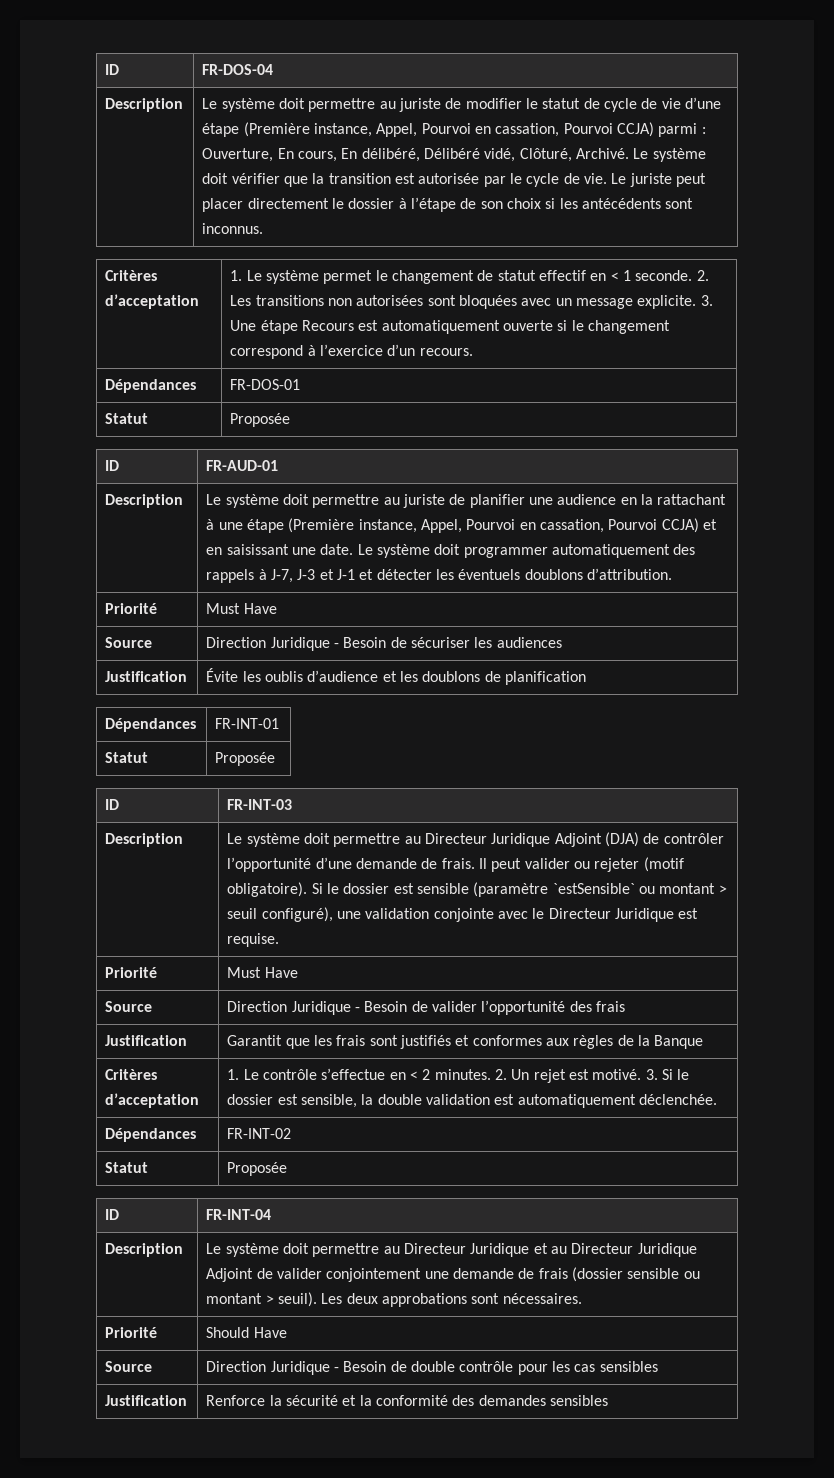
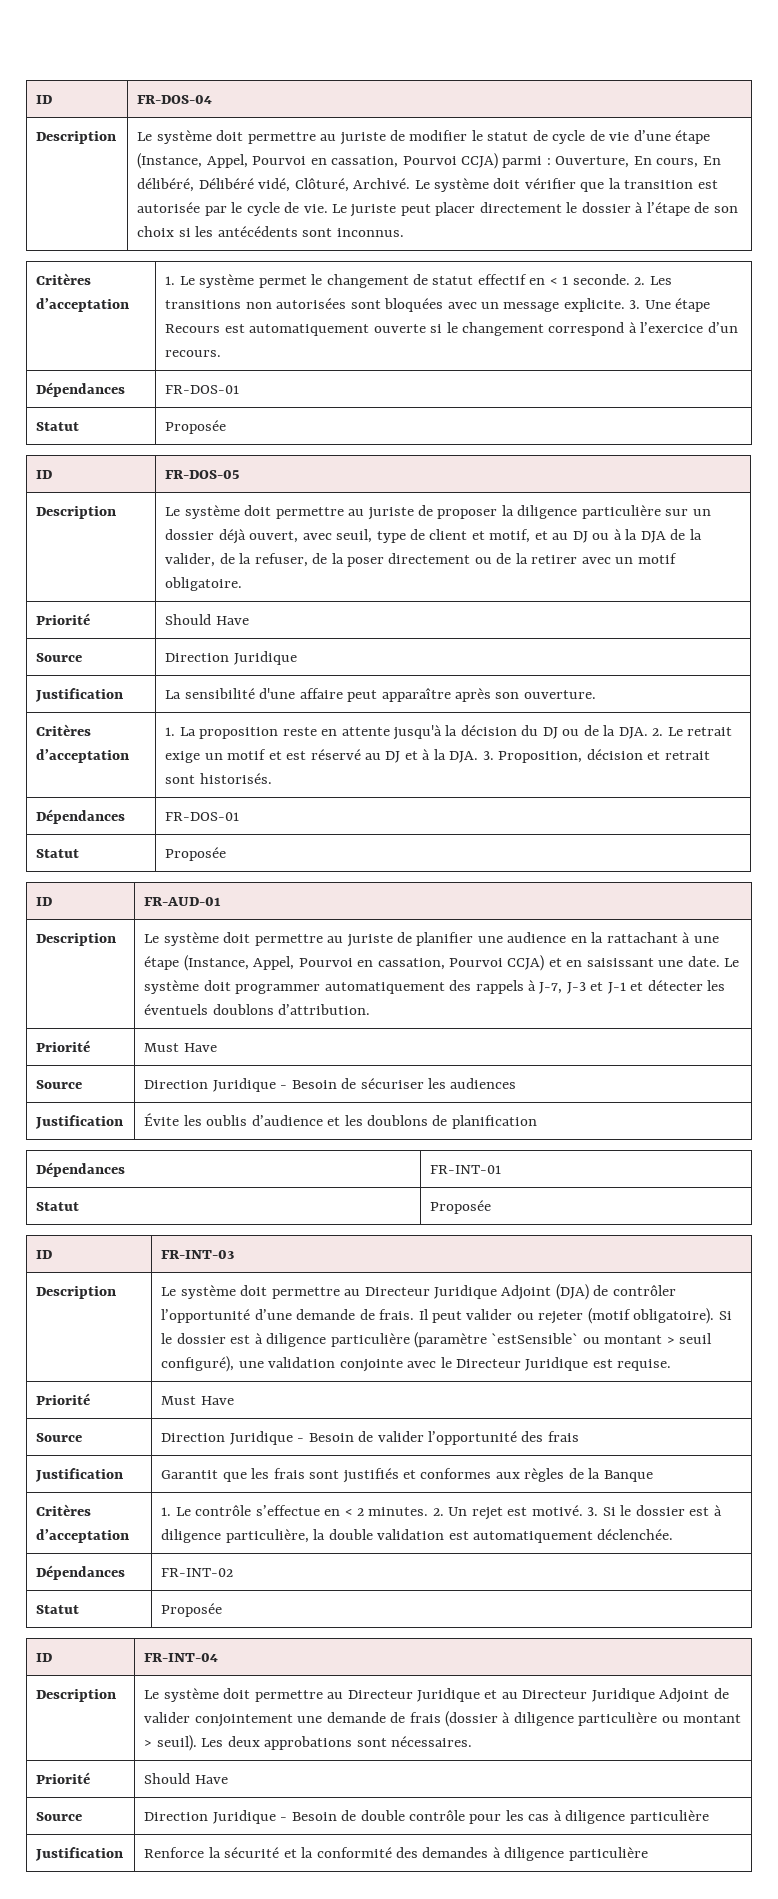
[243,122,373,137] (Première instance, -> [137,153,203,169] (Instance,
(291, 420) none -> [36,470,53,479] [165,470,240,479] [36,506,117,519] [165,505,711,520] [165,529,702,544] [165,553,677,567] [165,577,243,591] [36,613,91,625] [165,614,249,625] [36,653,83,662] [165,651,297,665] [35,688,124,702] [165,688,596,702] [36,724,92,736] [36,749,130,763] [165,725,733,740] [165,749,710,763] [165,773,272,784] [36,809,126,824] [165,812,240,821] [36,849,80,858] [165,847,227,861] // ID | FR-DOS-05 // Description | Le système doit permettre au juriste de proposer la diligence particulière sur un dossier déjà ouvert, avec seuil, type de client et motif, et au DJ ou à la DJA de la valider, de la refuser, de la poser directement ou de la retirer avec un motif obligatoire. // Priorité | Should Have // Source | Direction Juridique // Justification | La sensibilité d'une affaire peut apparaître après son ouverture. // Critères d’acceptation | 1. La proposition reste en attente jusqu'à la décision du DJ ou de la DJA. 2. Le retrait exige un motif et est réservé au DJ et à la DJA. 3. Proposition, décision et retrait sont historisés. // Dépendances | FR-DOS-01 // Statut | Proposée
[288,518,417,533] (Première instance, -> [183,955,249,971] (Instance,
[417,883,470,894] sensible -> [254,1333,410,1347] à diligence particulière
[301,1094,358,1108] sensible, -> [713,1505,722,1516] [161,1529,309,1543] à diligence particulière,
[627,1268,680,1279] sensible -> [502,1712,658,1726] à diligence particulière
[599,1361,658,1372] sensibles -> [553,1810,709,1824] à diligence particulière
[549,1395,608,1406] sensibles -> [492,1847,648,1861] à diligence particulière

